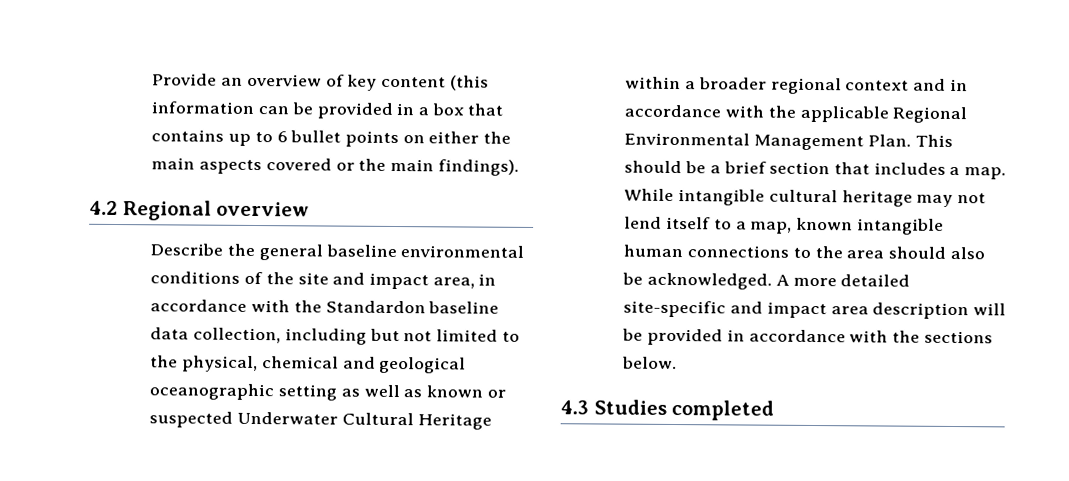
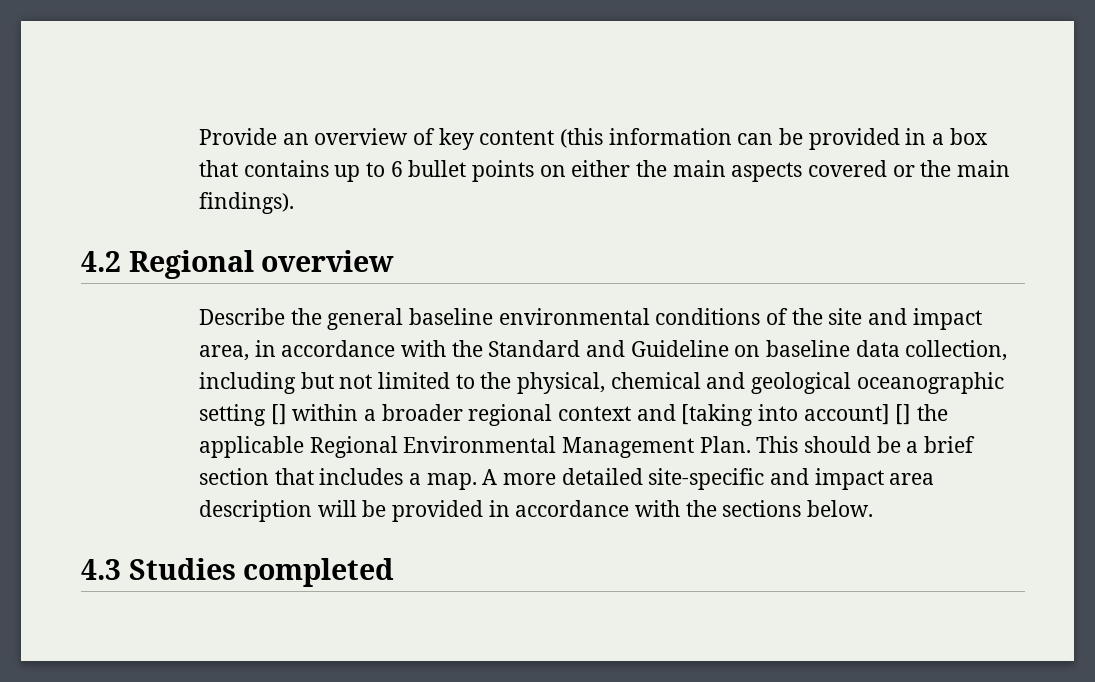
[325,300,426,314] Standardon -> [488,340,761,357] Standard and Guideline on
[340,384,506,398] [149,411,492,430] as well as known or suspected Underwater Cultural Heritage -> [270,404,287,425] []
[949,78,968,92] [624,104,765,118] in accordance with -> [681,404,912,426] [taking into account] []
[624,188,986,207] [624,216,944,235] [623,244,985,260] [622,272,773,290] While intangible cultural heritage may not lend itself to a map, known intangible human connections to the area should also be acknowledged. -> (477, 481) none

